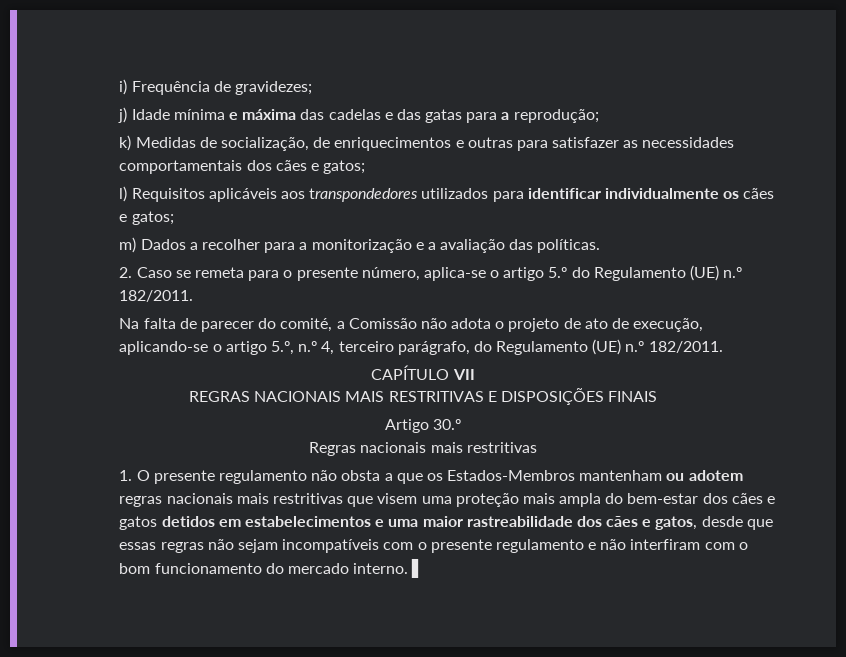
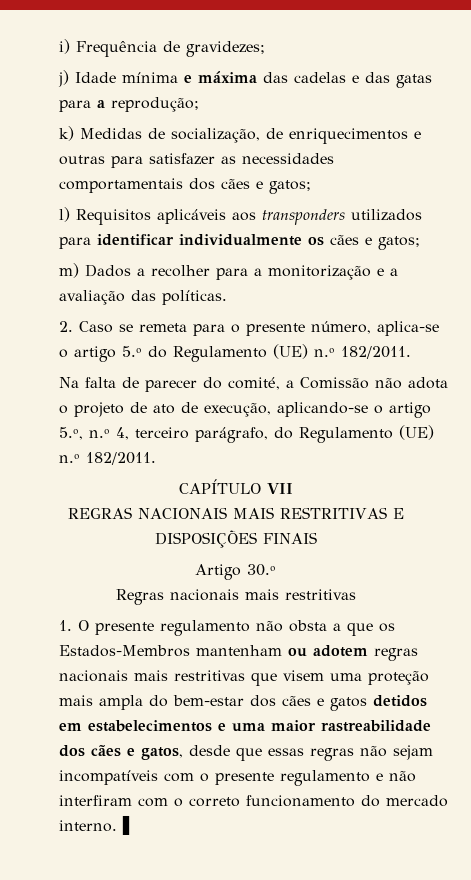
[309,188,419,202] transpondedores -> [261,209,345,225] transponders
[119,563,151,574] bom -> [188,797,240,807] correto

